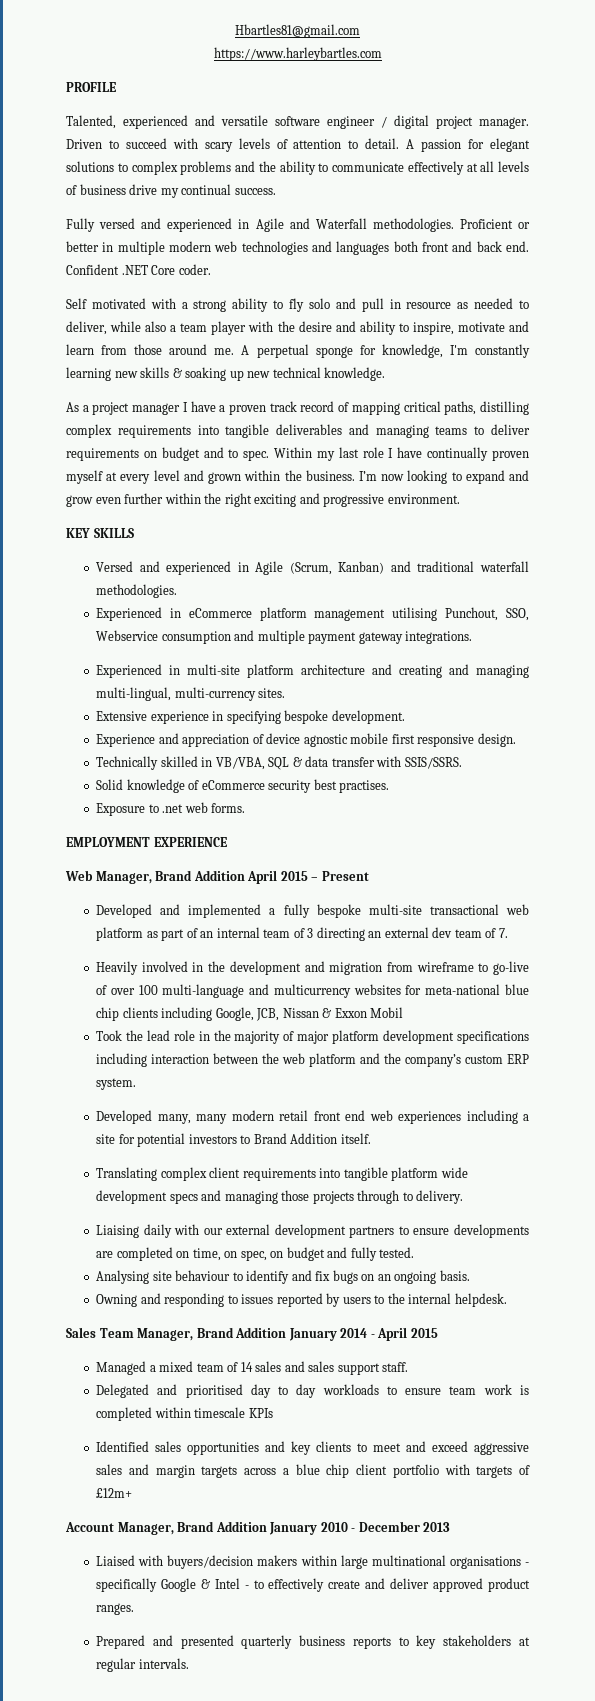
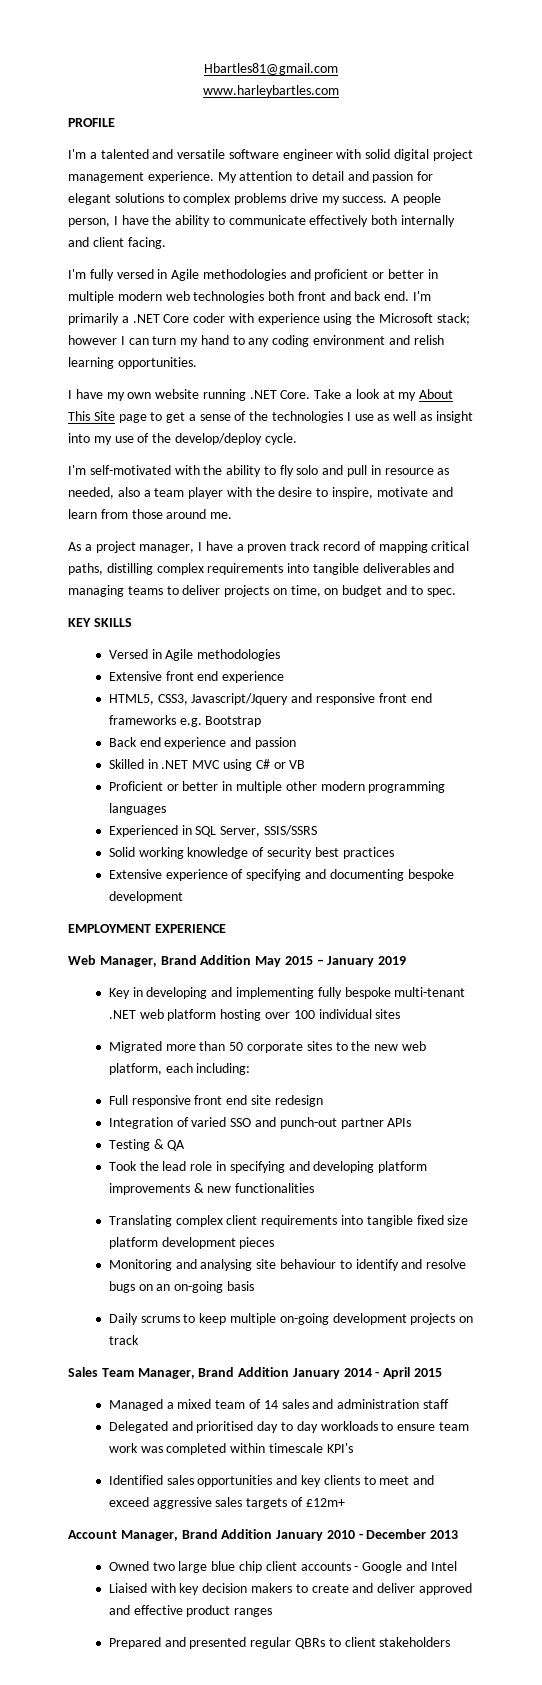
[213,47,382,61] https://www.harleybartles.com -> [203,85,339,97] www.harleybartles.com
[66,115,188,129] Talented, experienced -> [68,149,149,159] I'm a talented
[381,115,529,129] [66,138,415,152] / digital project manager. Driven to succeed with scary levels of attention to detail. A -> [336,149,473,161] [68,171,369,183] with solid digital project management experience. My attention to detail and
[235,161,255,172] and -> [289,193,442,205] [68,215,149,227] drive my success. A people person, I have
[466,161,529,172] [66,184,276,198] [66,218,513,232] at all levels of business drive my continual success. // Fully versed and experienced in Agile and Waterfall methodologies. Proficient -> [371,215,456,227] [68,237,166,249] [68,269,369,281] both internally and client facing. // I'm fully versed in Agile methodologies and proficient
[312,241,390,255] and languages -> (265, 297) none
[66,264,211,275] [66,298,227,312] Confident .NET Core coder. // Self motivated with a strong -> [413,291,432,301] [68,313,470,325] [68,335,444,347] [68,357,197,369] [68,389,454,401] [68,411,473,423] [68,433,297,445] [68,465,223,475] I'm primarily a .NET Core coder with experience using the Microsoft stack; however I can turn my hand to any coding environment and relish learning opportunities. // I have my own website running .NET Core. Take a look at my About This Site page to get a sense of the technologies I use as well as insight into my use of the develop/deploy cycle. // I'm self-motivated with the
[474,298,530,309] [66,321,142,335] needed to deliver, while -> [68,487,114,499] needed,
[335,321,396,335] and ability -> (313, 492) none
[241,344,530,358] [66,367,386,381] A perpetual sponge for knowledge, I'm constantly learning new skills & soaking up new technical knowledge. -> (233, 515) none
[132,403,181,415] manager -> [139,544,195,553] manager,
[66,448,139,461] requirements -> [224,585,321,597] projects on time,
[274,447,530,461] [66,470,530,484] [66,493,460,507] [66,528,134,538] [96,561,529,575] [96,584,178,598] [96,607,529,621] [96,630,473,644] [96,664,529,678] [96,687,286,701] [96,710,405,724] [96,733,516,747] [96,756,462,770] [96,779,390,793] [96,802,246,816] Within my last role I have continually proven myself at every level and grown within the business. I’m now looking to expand and grow even further within the right exciting and progressive environment. // KEY SKILLS // Versed and experienced in Agile (Scrum, Kanban) and traditional waterfall methodologies. // Experienced in eCommerce platform management utilising Punchout, SSO, Webservice consumption and multiple payment gateway integrations. // Experienced in multi-site platform architecture and creating and managing multi-lingual, multi-currency sites. // Extensive experience in specifying bespoke development. // Experience and appreciation of device agnostic mobile first responsive design. // Technically skilled in VB/VBA, SQL & data transfer with SSIS/SSRS. // Solid knowledge of eCommerce security best practises. // Exposure to .net web forms. -> [68,618,132,627] [108,649,281,661] [108,671,285,683] [108,693,432,705] [108,715,262,727] [108,737,297,749] [108,759,306,771] [108,781,446,793] [108,803,166,815] [108,825,318,837] [108,847,394,859] [108,869,454,881] [108,891,183,903] // KEY SKILLS // Versed in Agile methodologies // Extensive front end experience // HTML5, CSS3, Javascript/Jquery and responsive front end frameworks e.g. Bootstrap // Back end experience and passion // Skilled in .NET MVC using C# or VB // Proficient or better in multiple other modern programming languages // Experienced in SQL Server, SSIS/SSRS // Solid working knowledge of security best practices // Extensive experience of specifying and documenting bespoke development
[247,870,278,884] April -> [255,956,282,967] May
[321,871,369,881] [96,904,529,918] [96,927,508,941] [96,961,529,975] [96,984,529,998] [96,1007,404,1021] Present // Developed and implemented a fully bespoke multi-site transactional web platform as part of an internal team of 3 directing an external dev team of 7. // Heavily involved in the development and migration from wireframe to go-live of over 100 multi-language and multicurrency websites for meta-national blue chip clients including Google, JCB, Nissan & Exxon Mobil -> [327,956,407,967] [108,987,466,999] [108,1009,401,1021] [108,1041,426,1053] [108,1063,251,1075] [108,1095,323,1107] [108,1117,412,1129] [108,1139,186,1151] January 2019 // Key in developing and implementing fully bespoke multi-tenant .NET web platform hosting over 100 individual sites // Migrated more than 50 corporate sites to the new web platform, each including: // Full responsive front end site redesign // Integration of varied SSO and punch-out partner APIs // Testing & QA
[213,1030,529,1044] [96,1053,529,1067] [96,1078,137,1090] [96,1110,529,1124] [96,1133,371,1147] the majority of major platform development specifications including interaction between the web platform and the company’s custom ERP system. // Developed many, many modern retail front end web experiences including a site for potential investors to Brand Addition itself. -> [229,1161,428,1173] [108,1183,315,1195] specifying and developing platform improvements & new functionalities
[391,1167,468,1181] [96,1190,464,1204] [96,1224,529,1238] [96,1247,415,1261] [96,1270,150,1284] platform wide development specs and managing those projects through to delivery. // Liaising daily with our external development partners to ensure developments are completed on time, on spec, on budget and fully tested. // Analysing -> [416,1215,469,1225] [108,1237,275,1249] [108,1259,253,1271] fixed size platform development pieces // Monitoring and analysing
[315,1271,331,1281] fix -> [426,1259,467,1269] resolve
[394,1270,470,1284] [96,1293,507,1307] ongoing basis. // Owning and responding to issues reported by users to the internal helpdesk. -> [174,1281,255,1293] [108,1313,474,1325] [108,1335,139,1345] on-going basis // Daily scrums to keep multiple on-going development projects on track
[308,1361,409,1375] sales support staff. -> [337,1399,449,1409] administration staff
[520,1385,530,1395] is -> [140,1446,163,1453] was
[248,1408,273,1418] KPIs -> [326,1443,353,1453] KPI's
[128,1464,470,1478] and margin targets across a blue chip client portfolio with -> (243, 1502) none
[96,1555,529,1569] [96,1578,530,1592] [96,1603,135,1615] [96,1635,530,1649] [96,1658,189,1672] Liaised with buyers/decision makers within large multinational organisations - specifically Google & Intel - to effectively create and deliver approved product ranges. // Prepared and presented quarterly business reports to key stakeholders at regular intervals. -> [108,1561,457,1573] [108,1583,472,1595] [108,1605,273,1617] [108,1637,451,1649] Owned two large blue chip client accounts - Google and Intel // Liaised with key decision makers to create and deliver approved and effective product ranges // Prepared and presented regular QBRs to client stakeholders

